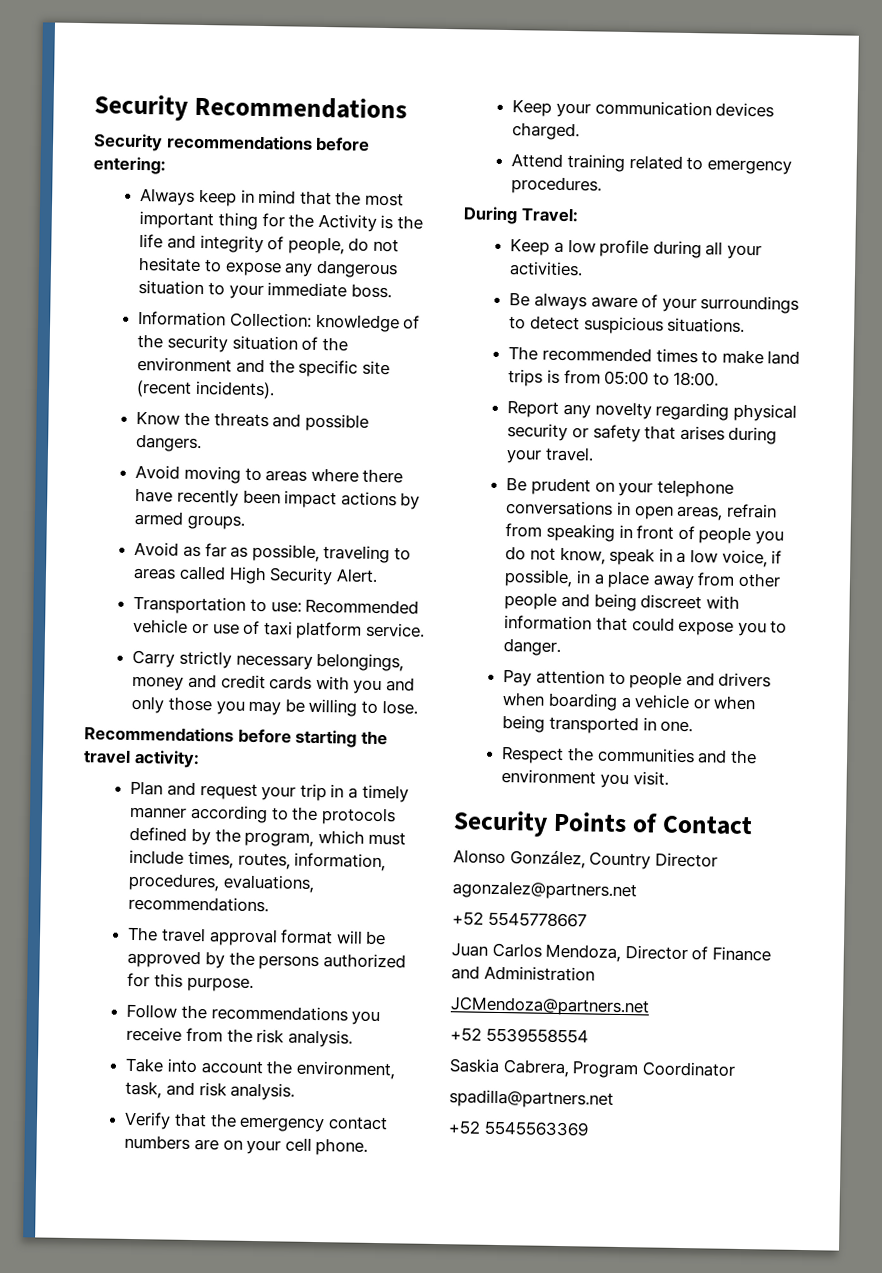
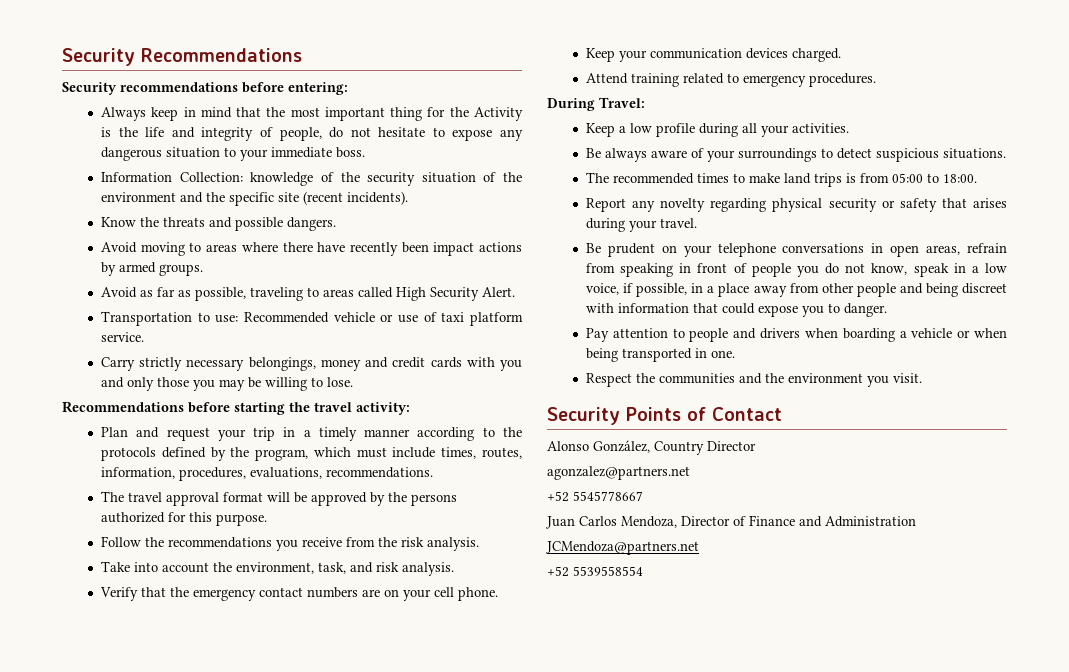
[449,1058,736,1079] [449,1089,614,1109] [448,1120,589,1137] // Saskia Cabrera, Program Coordinator // spadilla@partners.net // +52 5545563369 -> (643, 571) none

